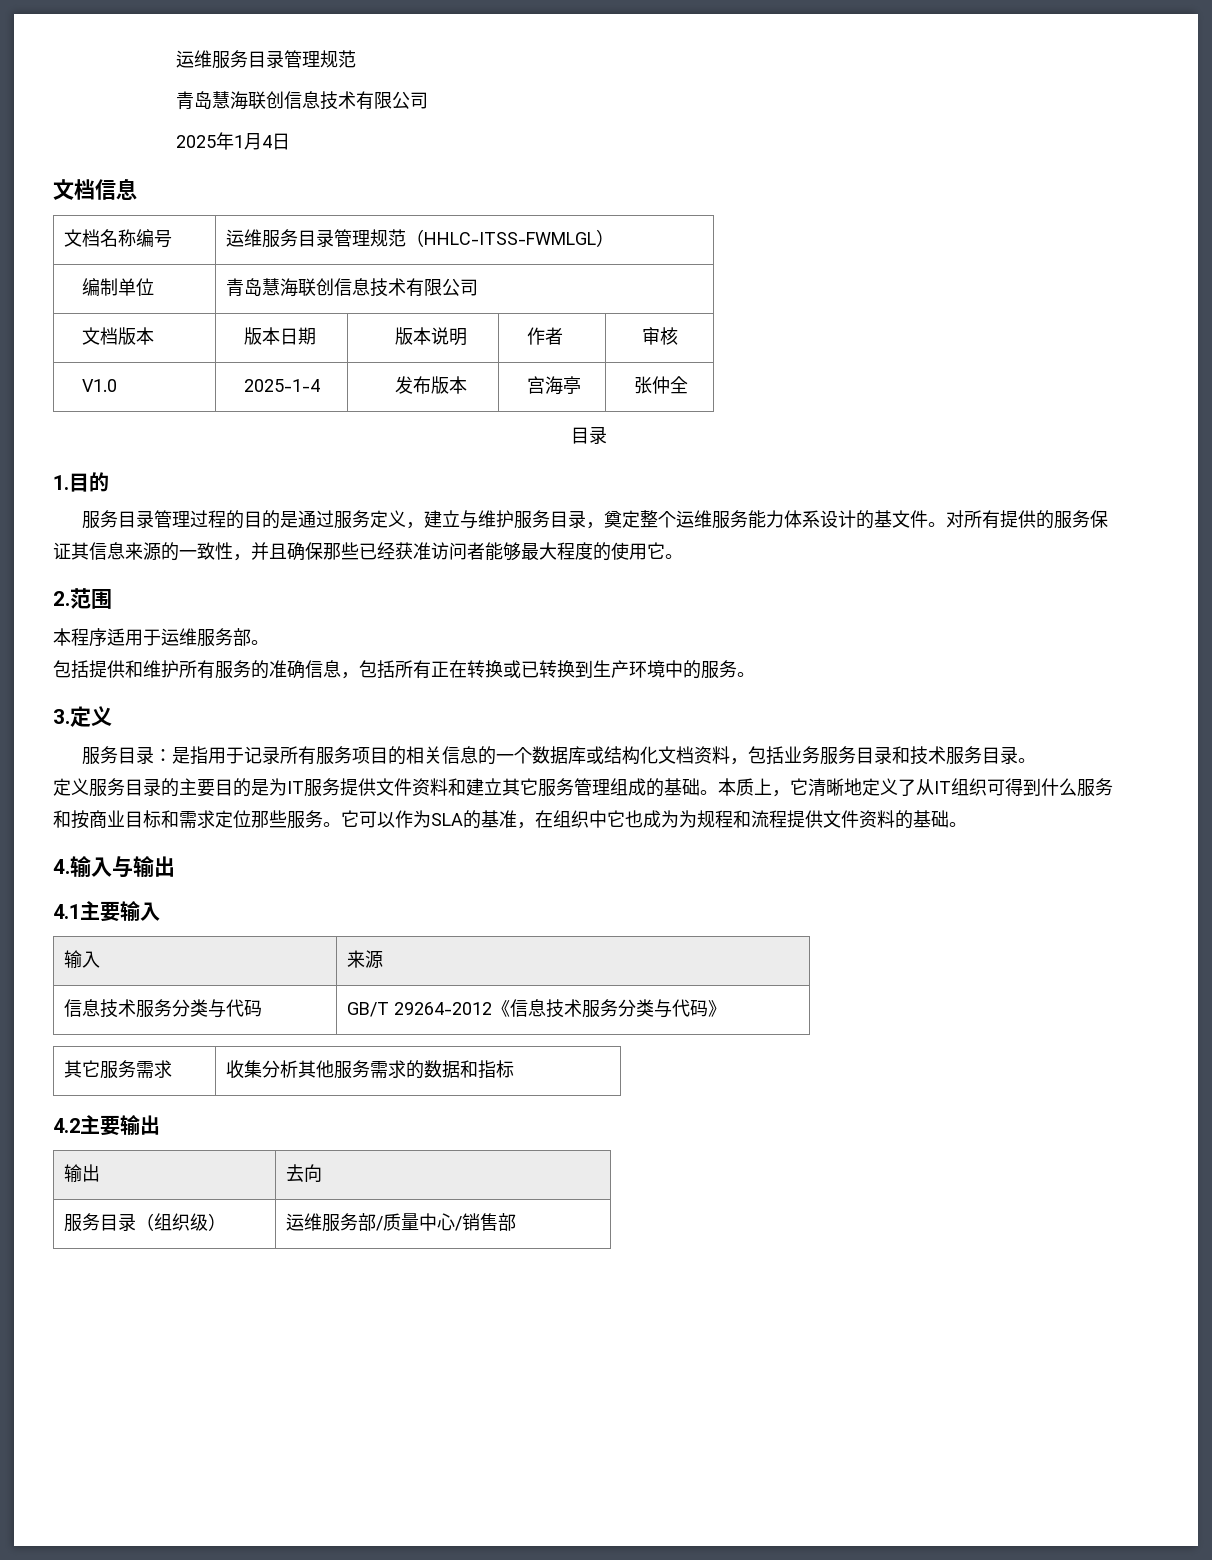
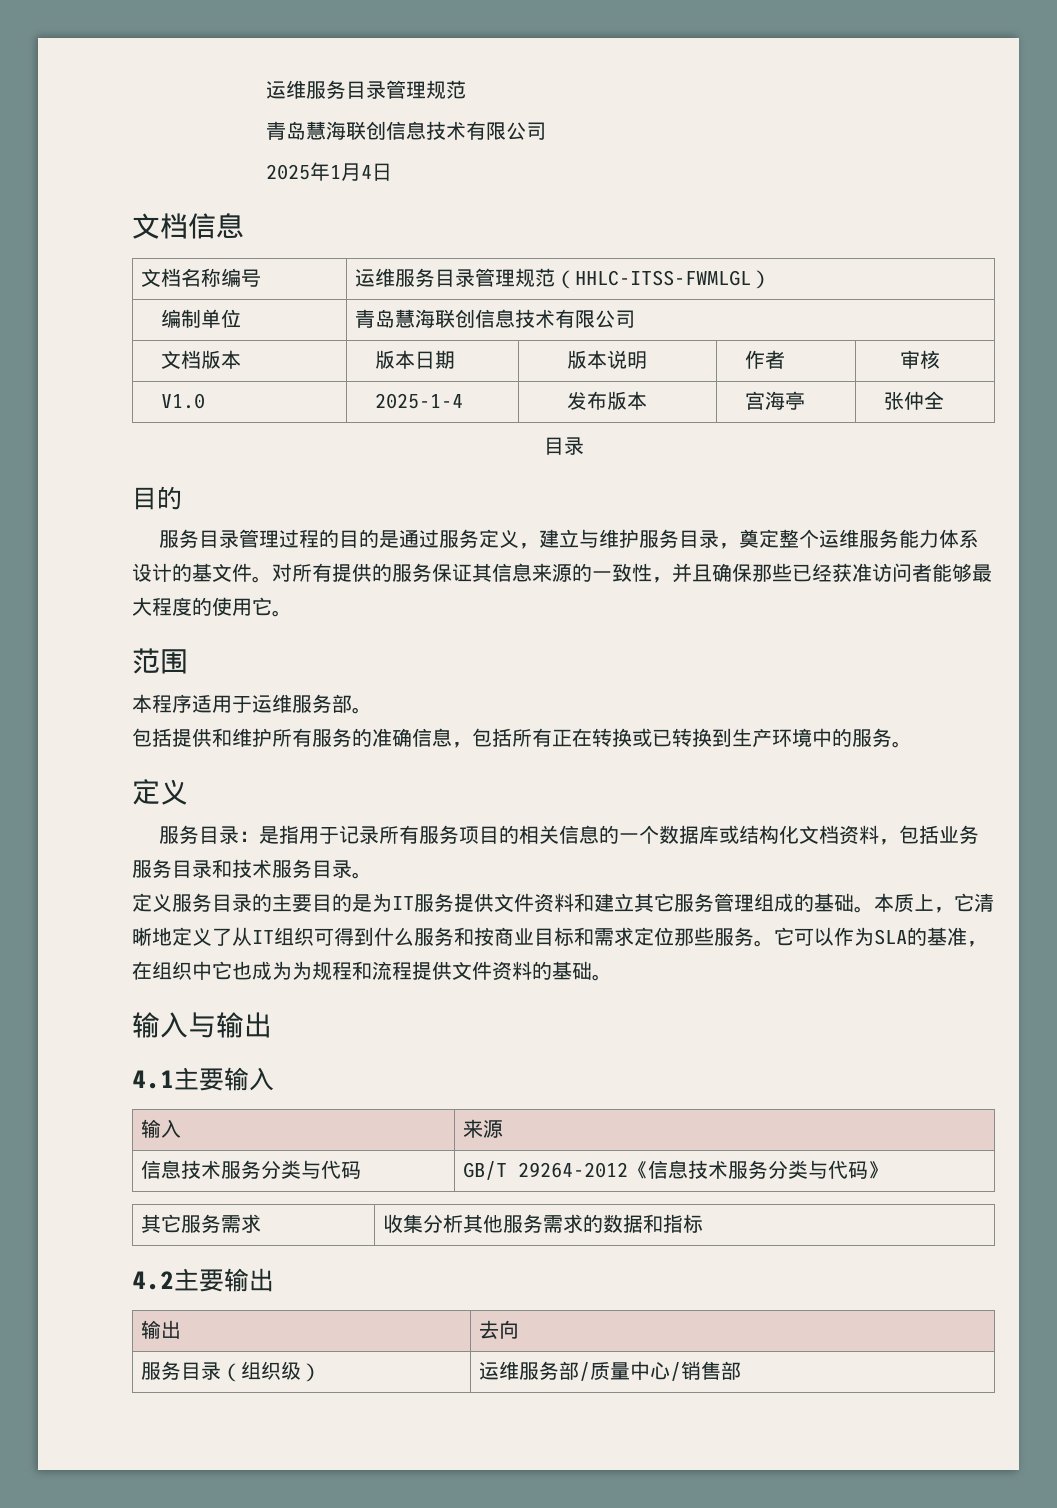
[53,475,69,490] 1. -> (584, 446) none
[53,591,70,606] 2. -> (292, 613) none
[53,709,70,724] 3. -> (912, 744) none
[53,859,70,874] 4. -> (612, 977) none

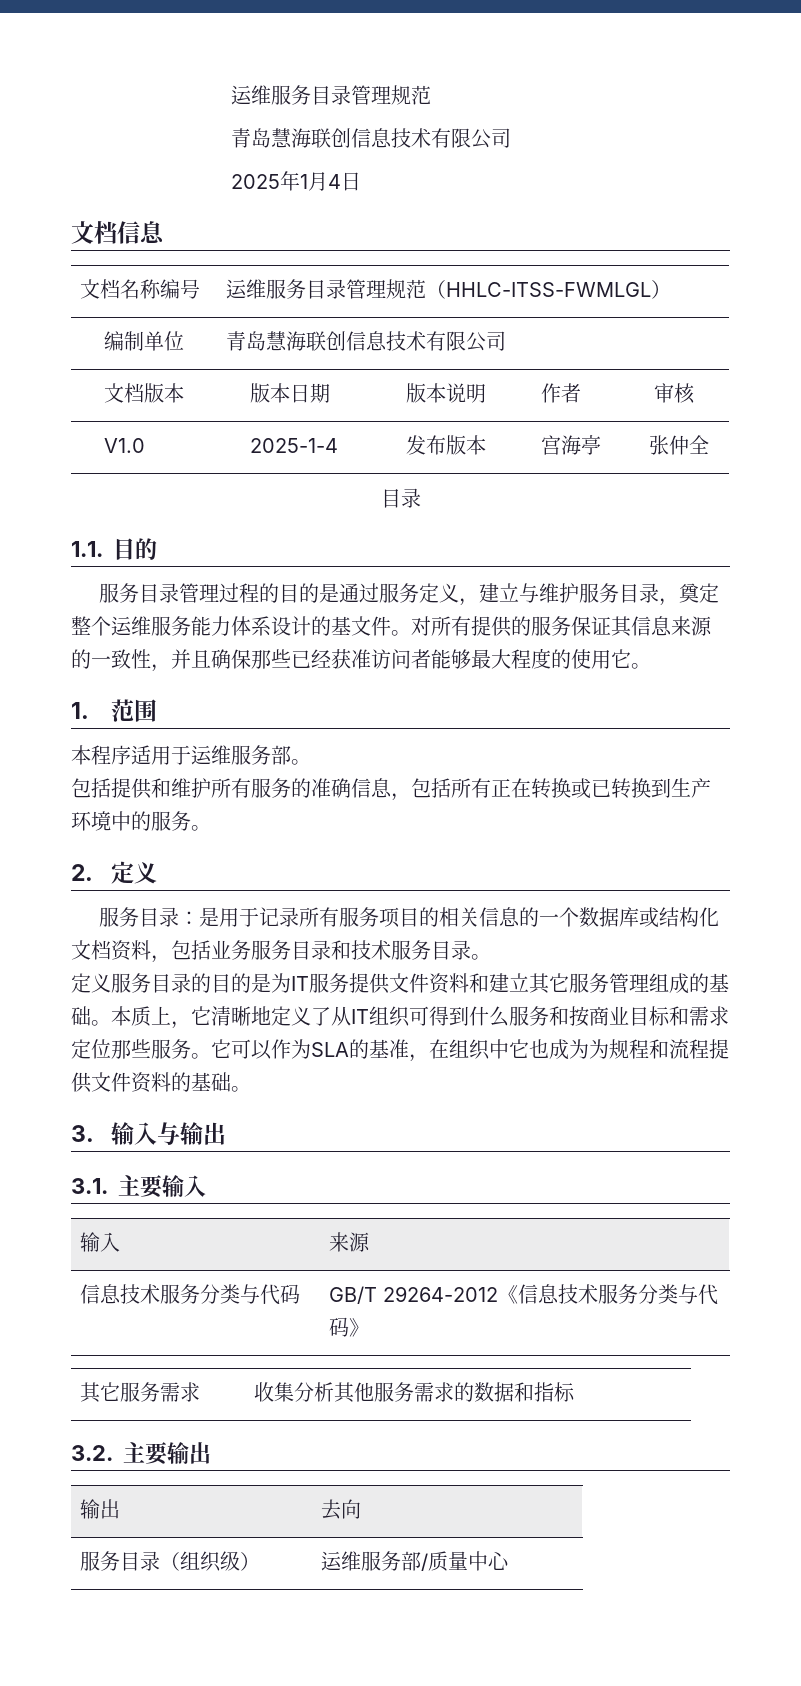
(584, 446) none -> [71,541,103,557] 1.1.
(292, 613) none -> [71,702,89,719] 1.
(912, 744) none -> [71,864,93,881] 2.
[278,825,299,844] 指 -> (219, 917) none
[272,893,312,912] 主要 -> (211, 983) none
(612, 977) none -> [71,1125,94,1142] 3.
[132,1070,174,1089] 4.1 -> [71,1178,108,1194] 3.1.
[132,1271,174,1290] 4.2 -> [71,1445,113,1461] 3.2.
[669,1361,741,1381] /销售部 -> (511, 1560) none

